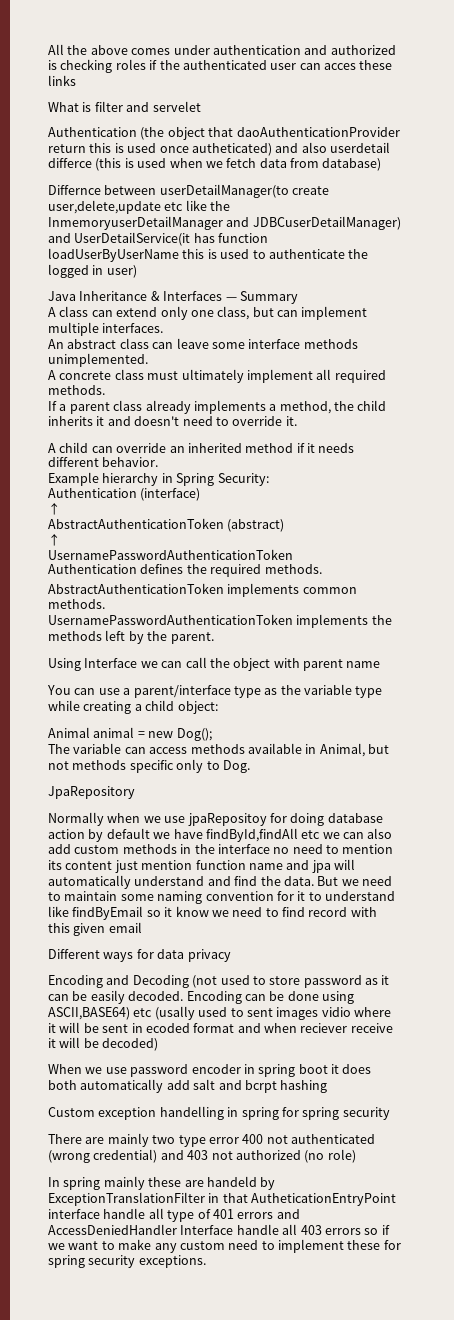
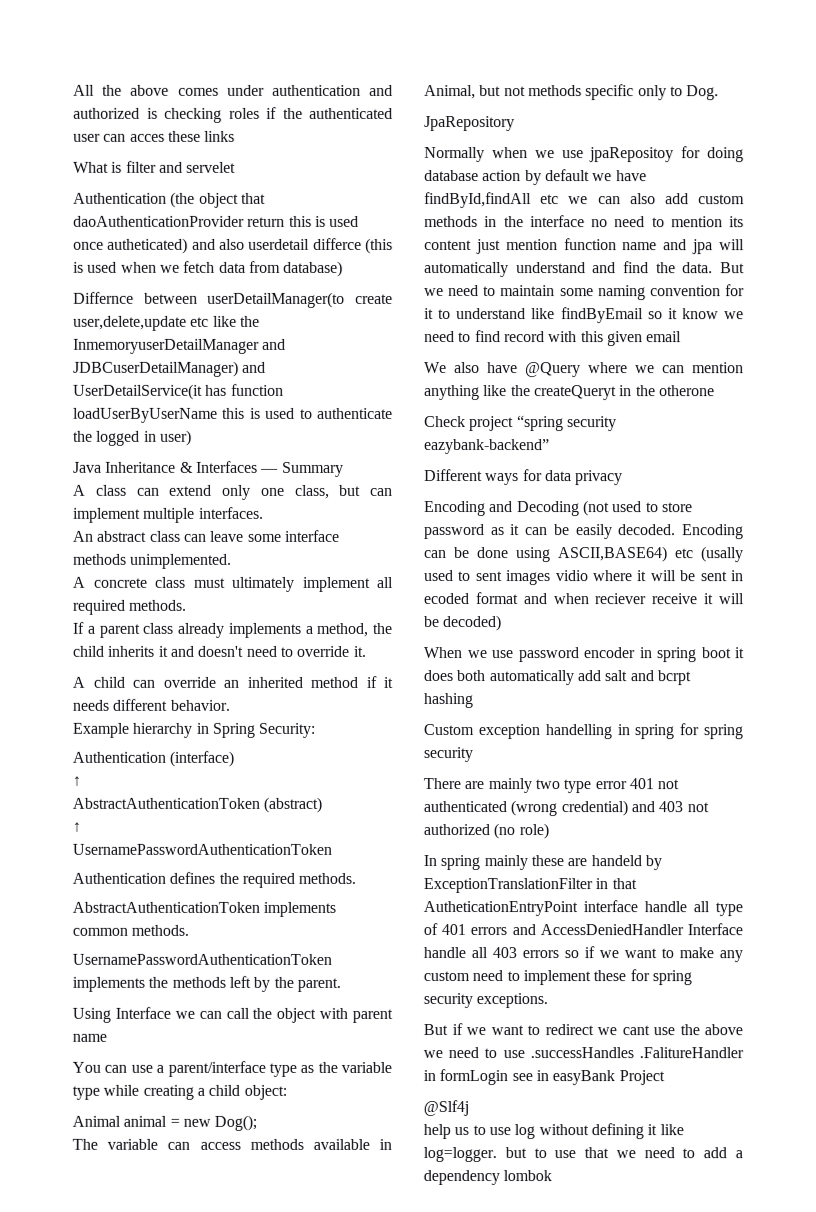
(142, 927) none -> [424,362,744,378] [424,385,715,401] [424,415,617,432] [424,439,550,455] // We also have @Query where we can mention anything like the createQueryt in the otherone // Check project “spring security eazybank-backend”
[242,1134,264,1144] 400 -> [628,778,654,790] 401
(206, 1261) none -> [423,1023,743,1036] [423,1047,744,1059] [423,1069,665,1086] [423,1100,469,1117] [423,1123,684,1140] [423,1147,743,1163] [423,1170,553,1186] // But if we want to redirect we cant use the above we need to use .successHandles .FalitureHandler in formLogin see in easyBank Project // @Slf4j // help us to use log without defining it like log=logger. but to use that we need to add a dependency lombok

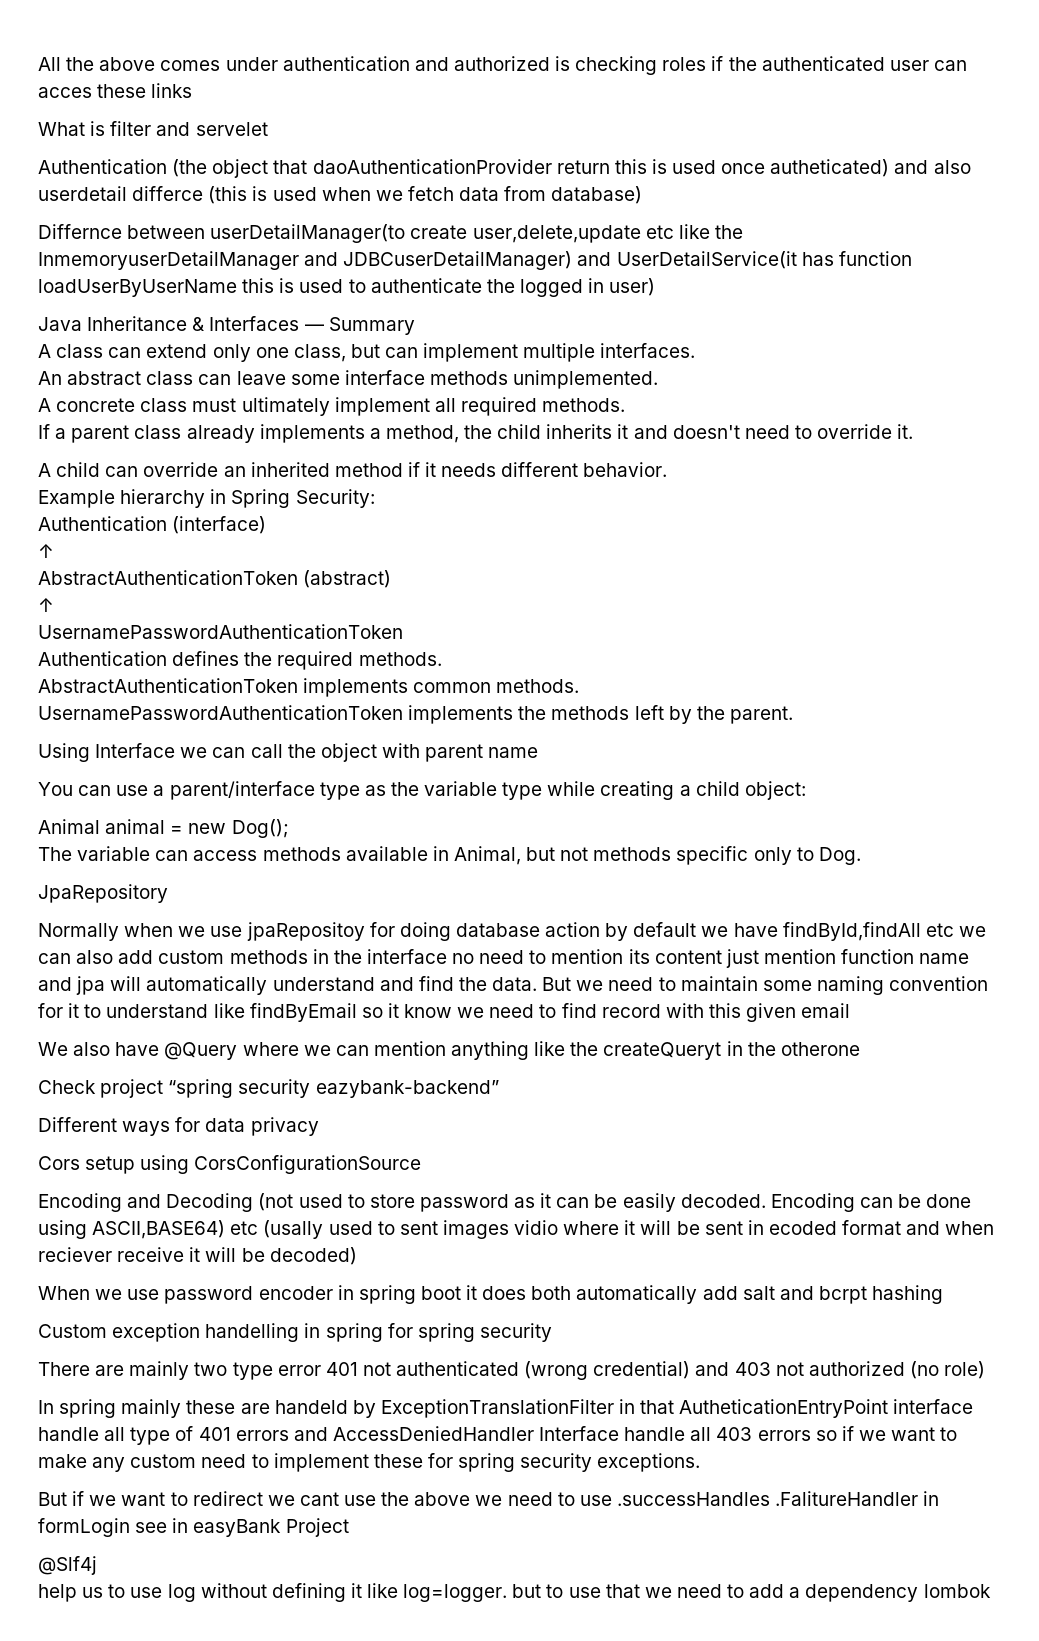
(624, 478) none -> [38,1155,422,1174] // Cors setup using CorsConfigurationSource

